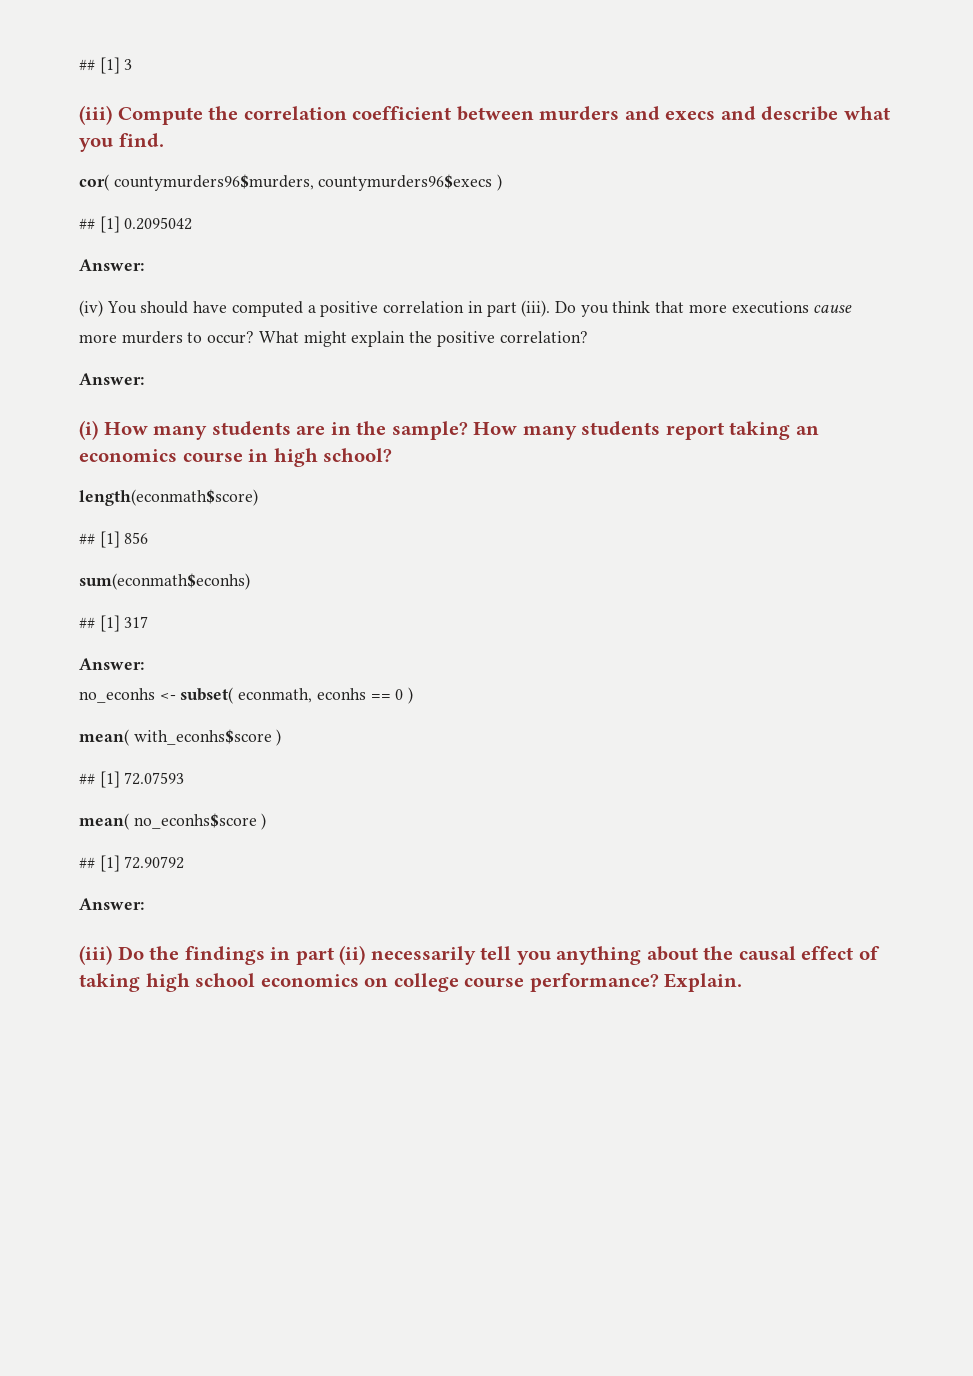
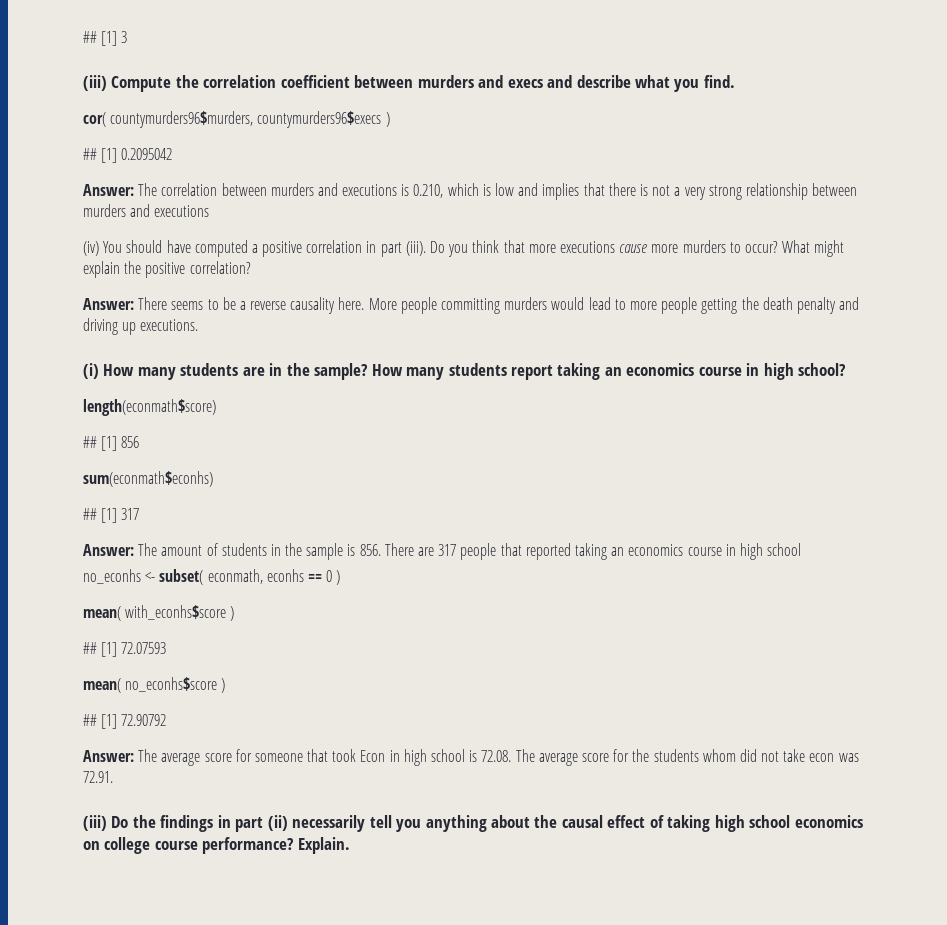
(144, 265) none -> [138,183,858,200] [83,204,210,217] The correlation between murders and executions is 0.210, which is low and implies that there is not a very strong relationship between murders and executions
(144, 379) none -> [138,297,860,314] [83,318,199,335] There seems to be a reverse causality here. More people committing murders would lead to more people getting the death penalty and driving up executions.
(144, 664) none -> [138,543,802,560] The amount of students in the sample is 856. There are 317 people that reported taking an economics course in high school
(144, 904) none -> [138,749,859,766] [83,771,113,783] The average score for someone that took Econ in high school is 72.08. The average score for the students whom did not take econ was 72.91.

